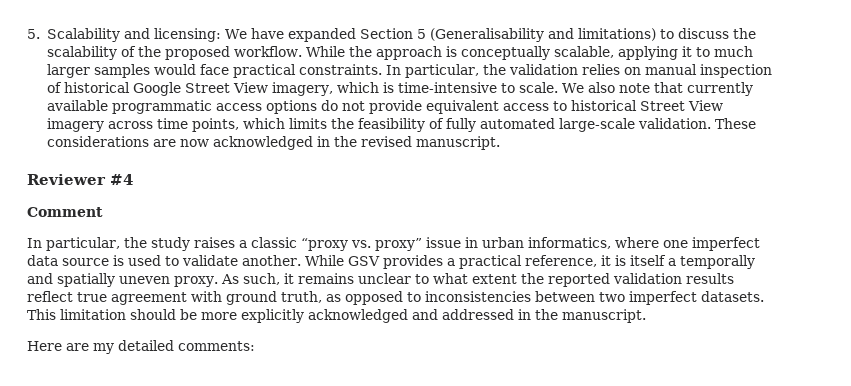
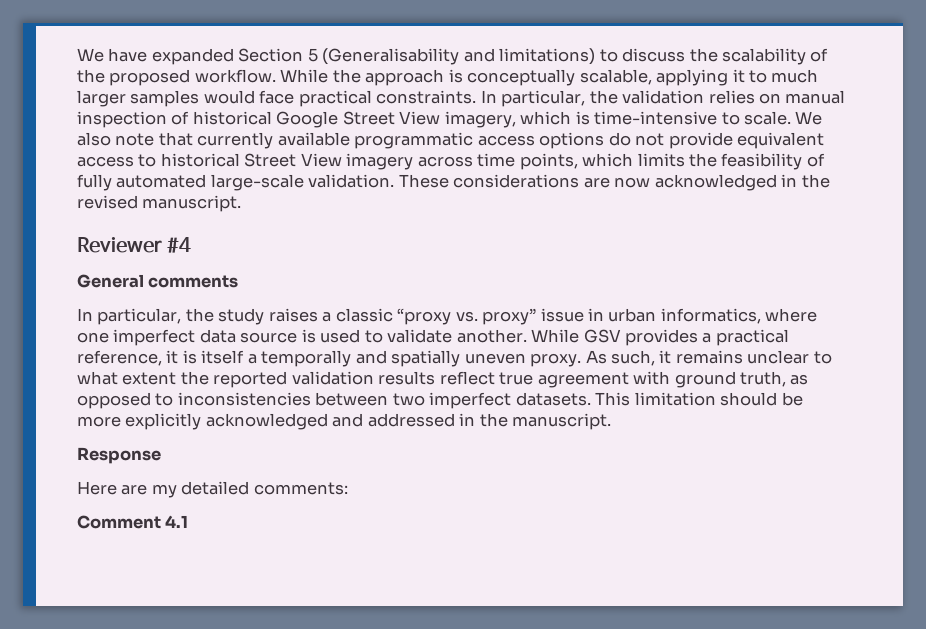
[27,28,221,42] 5. Scalability and licensing: -> (77, 55) none
[27,207,103,217] Comment -> [77,274,239,288] General comments
(646, 316) none -> [77,447,161,464] // Response
(255, 346) none -> [77,515,189,529] // Comment 4.1

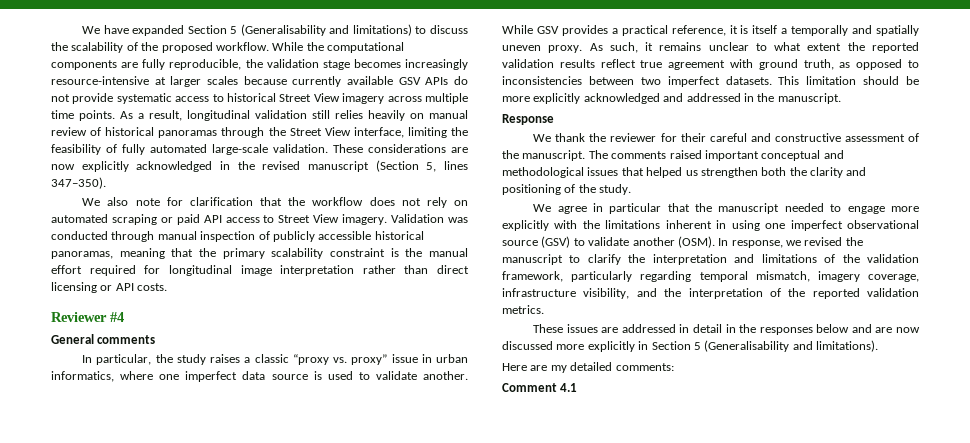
[365,69,819,86] [77,90,846,107] [77,111,823,128] [77,132,605,149] approach is conceptually scalable, applying it to much larger samples would face practical constraints. In particular, the validation relies on manual inspection of historical Google Street View imagery, which is time-intensive to scale. We also note that currently available programmatic access options -> [327,42,404,53] [51,59,468,70] [51,76,449,87] computational components are fully reproducible, the validation stage becomes increasingly resource-intensive at larger scales because currently available GSV APIs
[737,132,825,149] equivalent -> [116,93,172,104] systematic
[477,153,685,170] time points, which limits -> [424,93,468,104] [51,110,468,121] [51,127,447,138] multiple time points. As a result, longitudinal validation still relies heavily on manual review of historical panoramas through the Street View interface, limiting
(651, 182) none -> [81,161,129,172] explicitly
[142,195,242,212] manuscript. -> [308,160,469,172] [51,177,106,189] [82,197,468,208] [51,214,469,225] [51,231,424,242] [51,248,469,259] [51,265,469,276] [51,282,168,293] manuscript (Section 5, lines 347–350). // We also note for clarification that the workflow does not rely on automated scraping or paid API access to Street View imagery. Validation was conducted through manual inspection of publicly accessible historical panoramas, meaning that the primary scalability constraint is the manual effort required for longitudinal image interpretation rather than direct licensing or API costs.
(161, 455) none -> [533,133,919,142] [502,150,844,161] [502,167,867,178] [502,184,632,195] [533,203,919,214] [502,220,919,231] [502,236,863,248] [502,254,919,265] [502,271,919,282] [502,288,919,299] [502,305,544,314] [533,324,920,335] [502,340,878,352] // We thank the reviewer for their careful and constructive assessment of the manuscript. The comments raised important conceptual and methodological issues that helped us strengthen both the clarity and positioning of the study. // We agree in particular that the manuscript needed to engage more explicitly with the limitations inherent in using one imperfect observational source (GSV) to validate another (OSM). In response, we revised the manuscript to clarify the interpretation and limitations of the validation framework, particularly regarding temporal mismatch, imagery coverage, infrastructure visibility, and the interpretation of the reported validation metrics. // These issues are addressed in detail in the responses below and are now discussed more explicitly in Section 5 (Generalisability and limitations).

